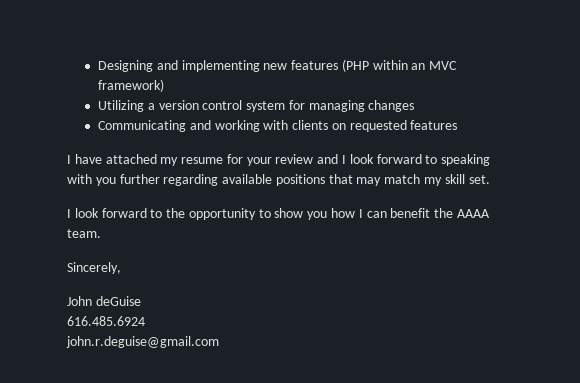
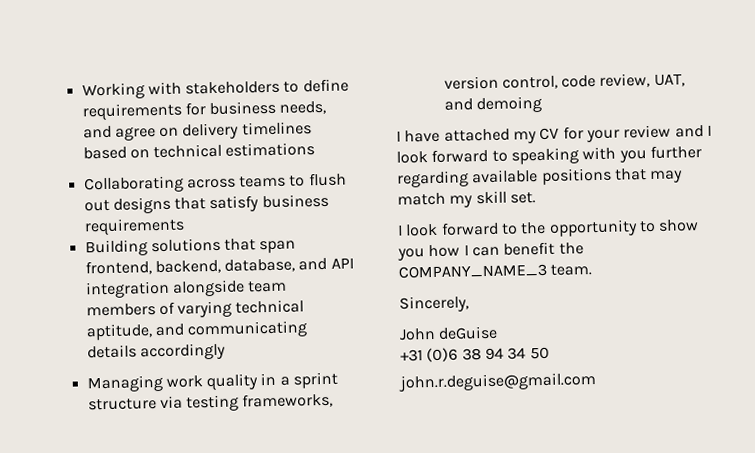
[97,59,458,72] [97,79,164,92] [97,100,415,112] [97,120,458,132] Designing and implementing new features (PHP within an MVC framework) // Utilizing a version control system for managing changes // Communicating and working with clients on requested features -> [81,78,349,100] [81,100,327,121] [82,121,312,141] [82,142,316,160] [83,172,347,194] [83,193,329,214] [83,217,185,236] [84,237,297,257] [84,257,354,276] [84,279,288,299] [85,299,305,318] [85,320,309,341] [86,342,226,361] [86,371,339,393] [87,392,334,412] [443,72,685,90] [443,95,542,114] Working with stakeholders to define requirements for business needs, and agree on delivery timelines based on technical estimations // Collaborating across teams to flush out designs that satisfy business requirements // Building solutions that span frontend, backend, database, and API integration alongside team members of varying technical aptitude, and communicating details accordingly // Managing work quality in a sprint structure via testing frameworks, version control, code review, UAT, and demoing
[181,157,224,164] resume -> [539,127,560,141] CV
[456,209,490,218] AAAA -> [398,263,547,279] COMPANY_NAME_3
[67,316,145,326] 616.485.6924 -> [400,346,550,363] +31 (0)6 38 94 34 50

